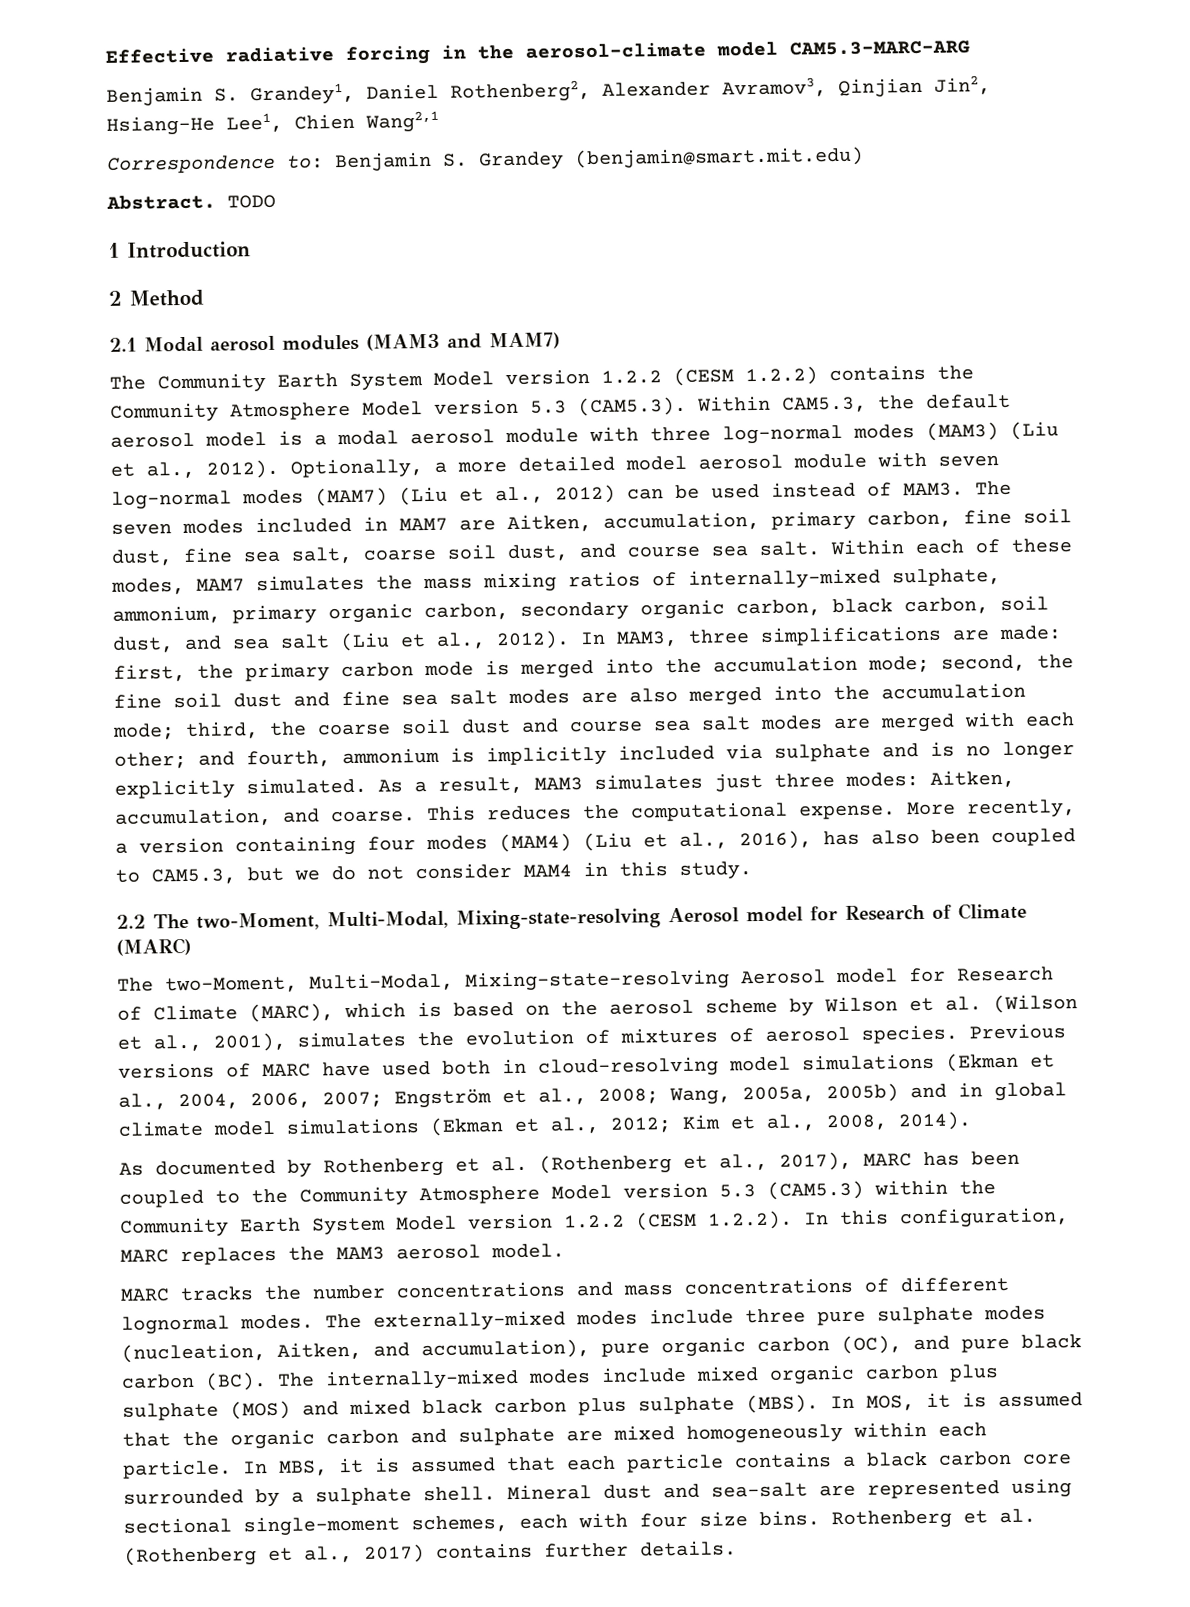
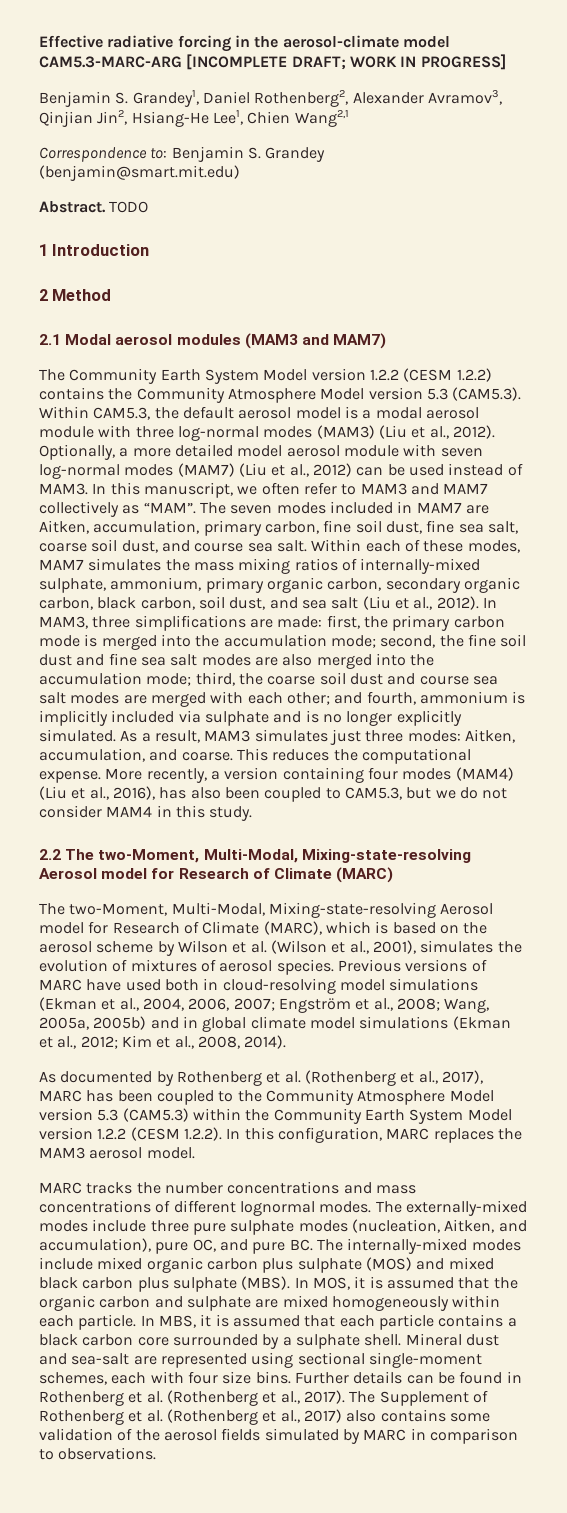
(970, 48) none -> [186,54,506,70] [INCOMPLETE DRAFT; WORK IN PROGRESS]
(964, 489) none -> [92,482,489,498] [39,501,196,517] In this manuscript, we often refer to MAM3 and MAM7 collectively as “MAM”.
[661,1334,1082,1358] [121,1372,267,1391] organic carbon (OC), and pure black carbon (BC). -> [192,1239,313,1254] OC, and pure BC.
(820, 1518) none -> [294,1371,522,1384] [39,1390,488,1406] Further details can be found in Rothenberg et al. (Rothenberg et al., 2017). The Supplement of
[436,1540,737,1559] contains further details. -> [346,1409,490,1422] [39,1428,518,1444] [39,1447,157,1460] also contains some validation of the aerosol fields simulated by MARC in comparison to observations.

